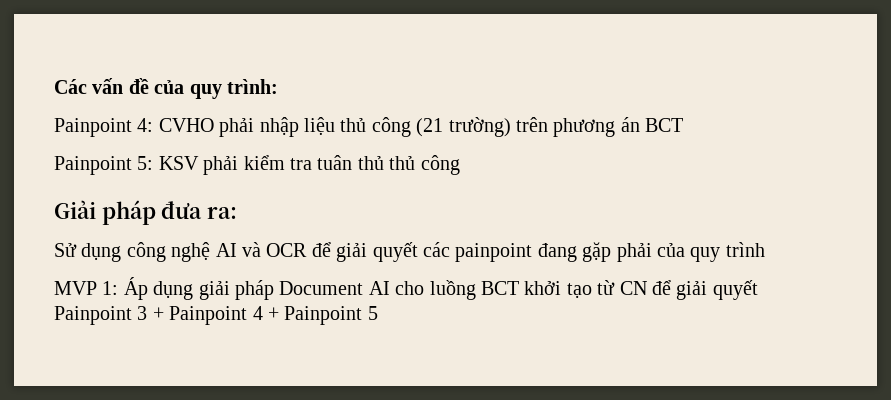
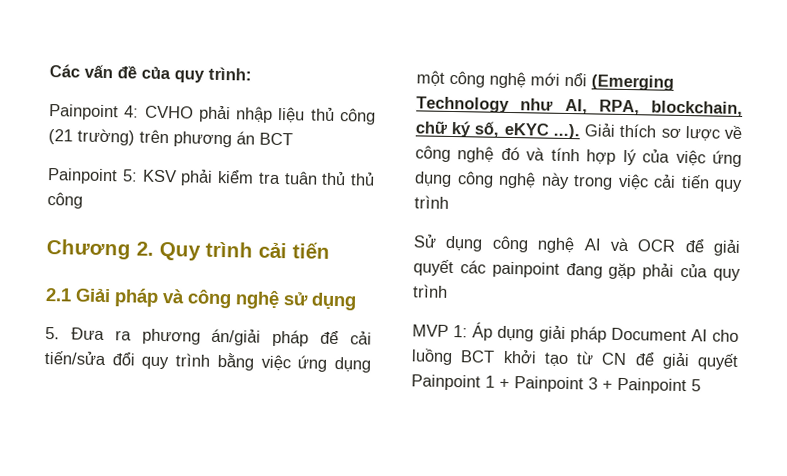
[54,200,238,225] Giải pháp đưa ra: -> [46,239,330,261] [45,288,357,311] [45,326,372,347] [44,350,372,373] [416,70,674,91] [416,96,743,118] [415,120,742,142] [415,145,742,167] [414,171,743,193] [414,195,449,209] Chương 2. Quy trình cải tiến // 2.1 Giải pháp và công nghệ sử dụng // 5. Đưa ra phương án/giải pháp để cải tiến/sửa đổi quy trình bằng việc ứng dụng một công nghệ mới nổi (Emerging Technology như AI, RPA, blockchain, chữ ký số, eKYC ...). Giải thích sơ lược về công nghệ đó và tính hợp lý của việc ứng dụng công nghệ này trong việc cải tiến quy trình
[137,306,263,325] 3 + Painpoint 4 -> [485,375,598,393] 1 + Painpoint 3

